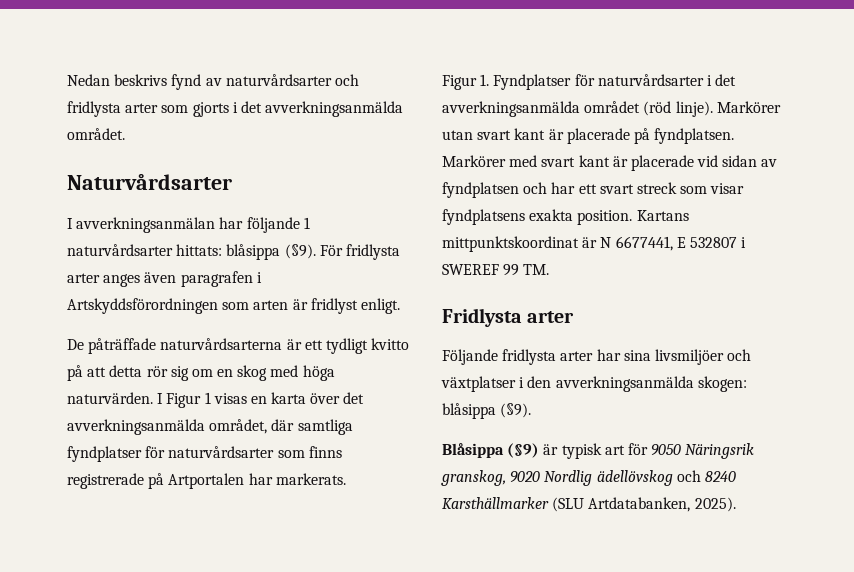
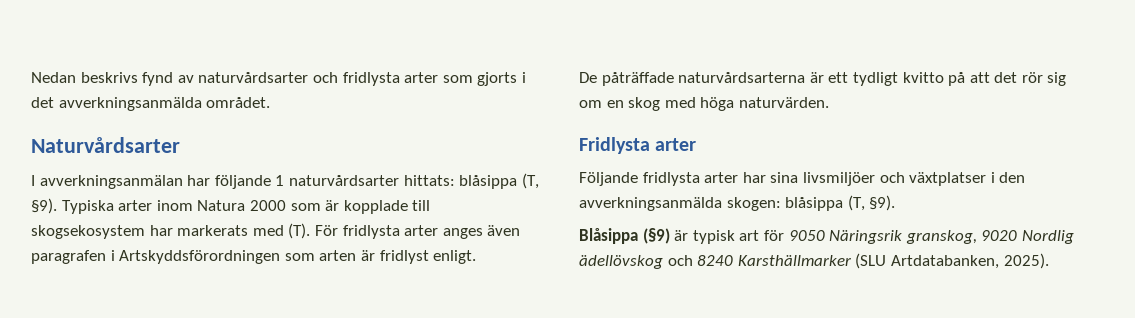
[284,244,316,259] (§9). -> [521,173,539,189] [31,198,431,214] [31,223,311,239] (T, §9). Typiska arter inom Natura 2000 som är kopplade till skogsekosystem har markerats med (T).
[109,365,143,377] detta -> [994,72,1018,83] det
[157,392,365,408] [67,419,353,435] [67,446,342,462] [67,473,346,489] [442,74,737,90] [442,101,781,117] [442,128,735,144] [442,155,778,171] [442,182,745,198] [442,209,689,225] [442,236,747,252] [442,264,550,276] I Figur 1 visas en karta över det avverkningsanmälda området, där samtliga fyndplatser för naturvårdsarter som finns registrerade på Artportalen har markerats. // Figur 1. Fyndplatser för naturvårdsarter i det avverkningsanmälda området (röd linje). Markörer utan svart kant är placerade på fyndplatsen. Markörer med svart kant är placerade vid sidan av fyndplatsen och har ett svart streck som visar fyndplatsens exakta position. Kartans mittpunktskoordinat är N 6677441, E 532807 i SWEREF 99 TM. -> (829, 102) none
[500,403,532,418] (§9). -> [847,195,896,211] (T, §9).

